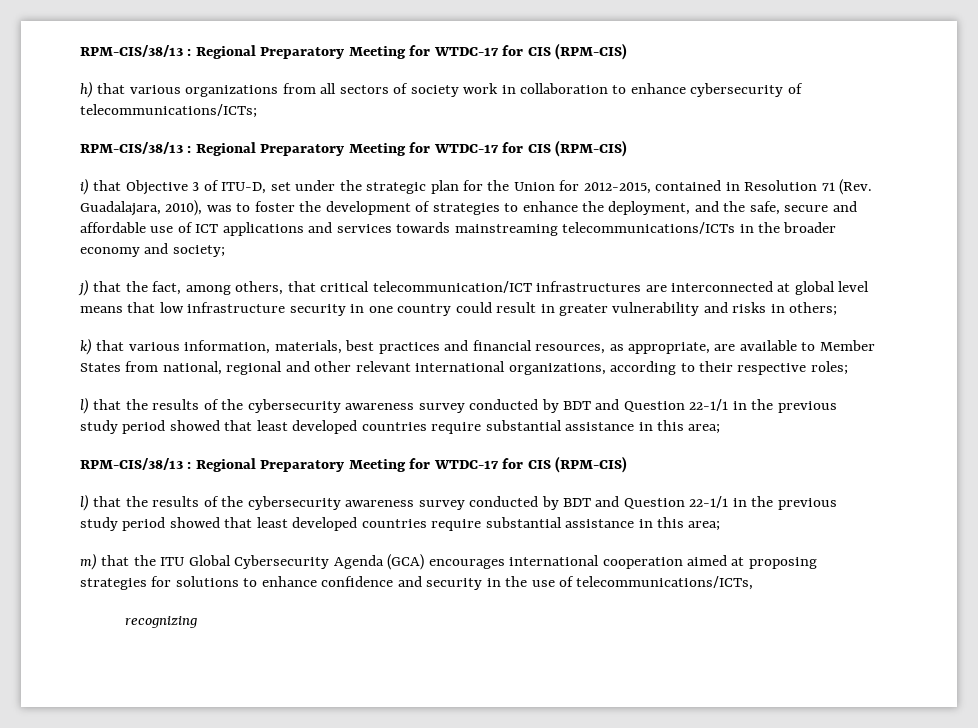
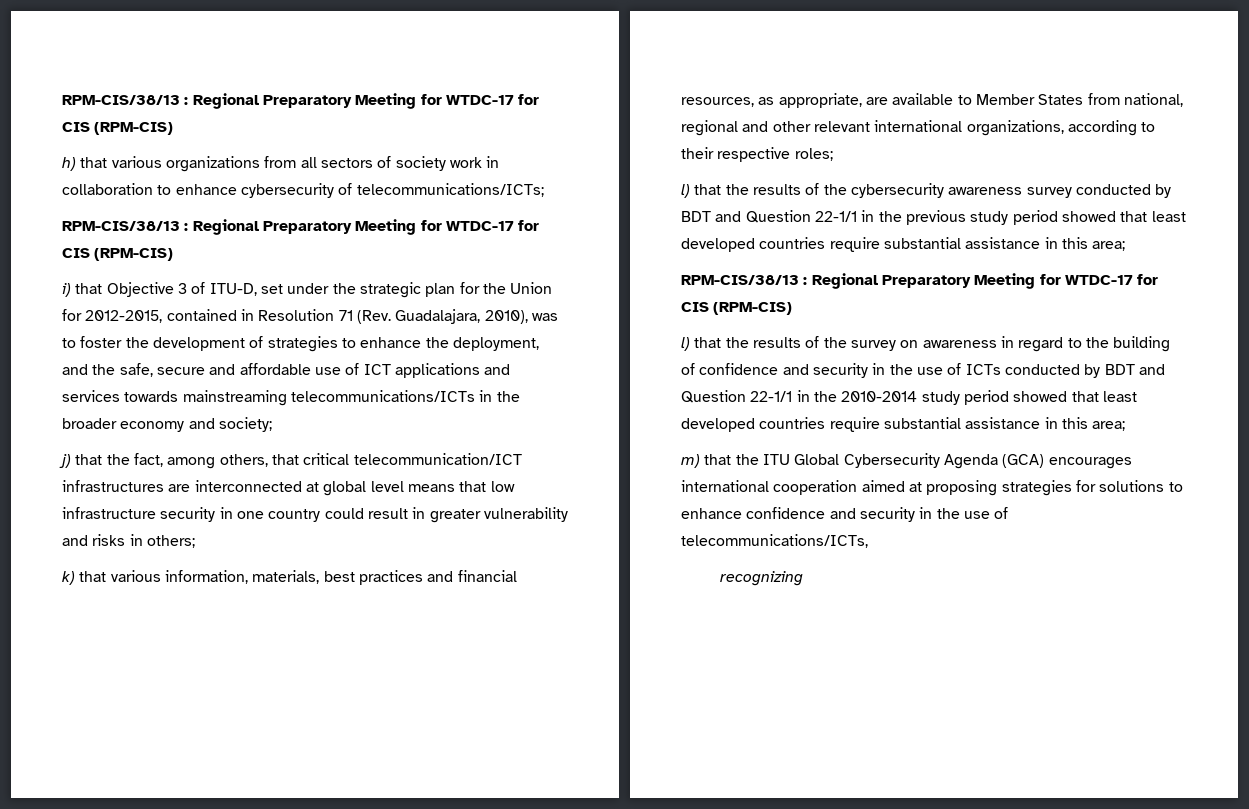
[247,496,837,510] cybersecurity awareness survey conducted by BDT and Question 22-1/1 in the previous -> [850,336,1171,352] [681,363,1165,378] [681,390,918,403] survey on awareness in regard to the building of confidence and security in the use of ICTs conducted by BDT and Question 22-1/1 in the 2010-2014

